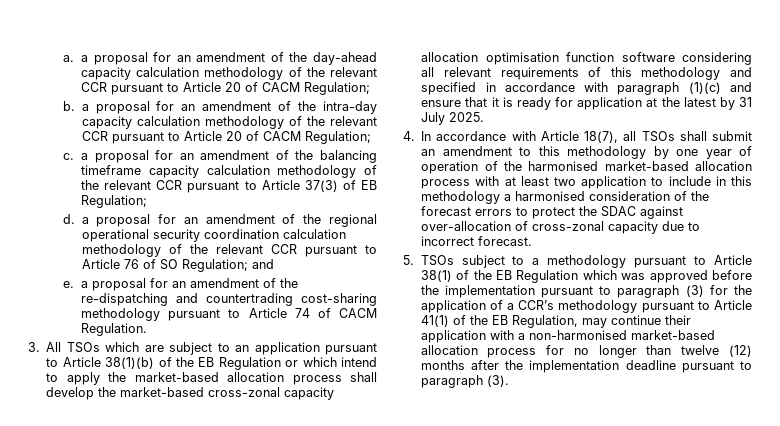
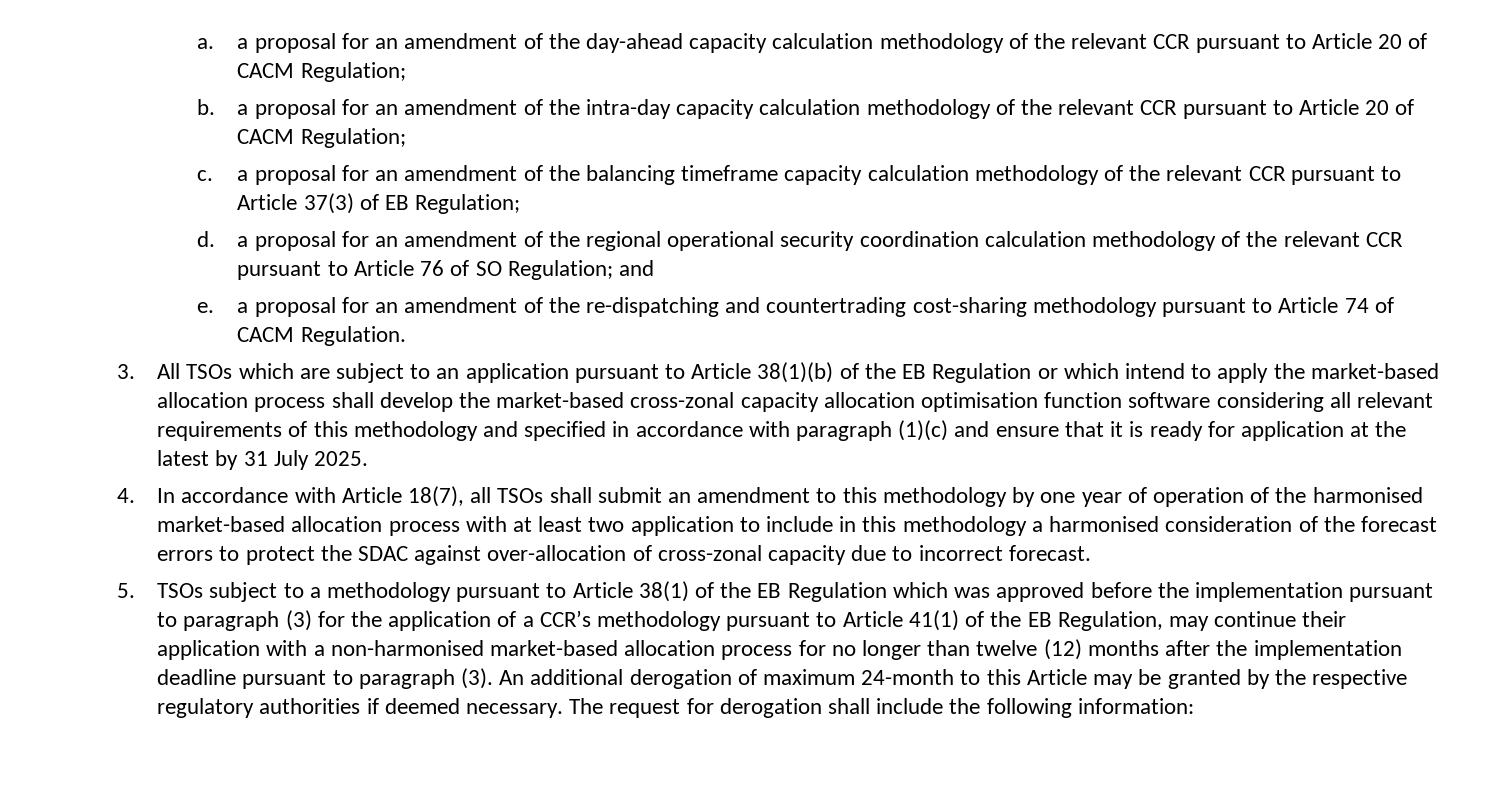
(509, 381) none -> [499,669,1408,689] [157,698,1194,718] An additional derogation of maximum 24-month to this Article may be granted by the respective regulatory authorities if deemed necessary. The request for derogation shall include the following information:

